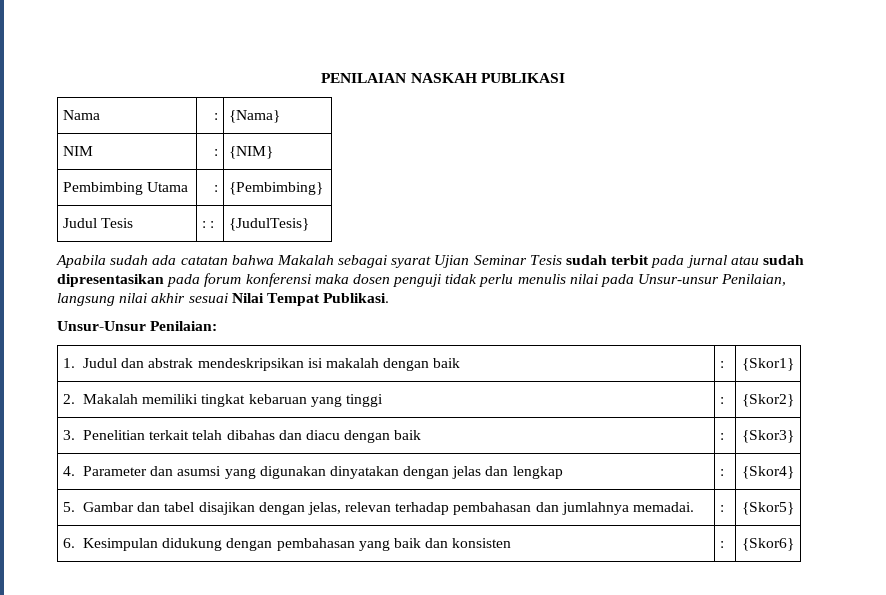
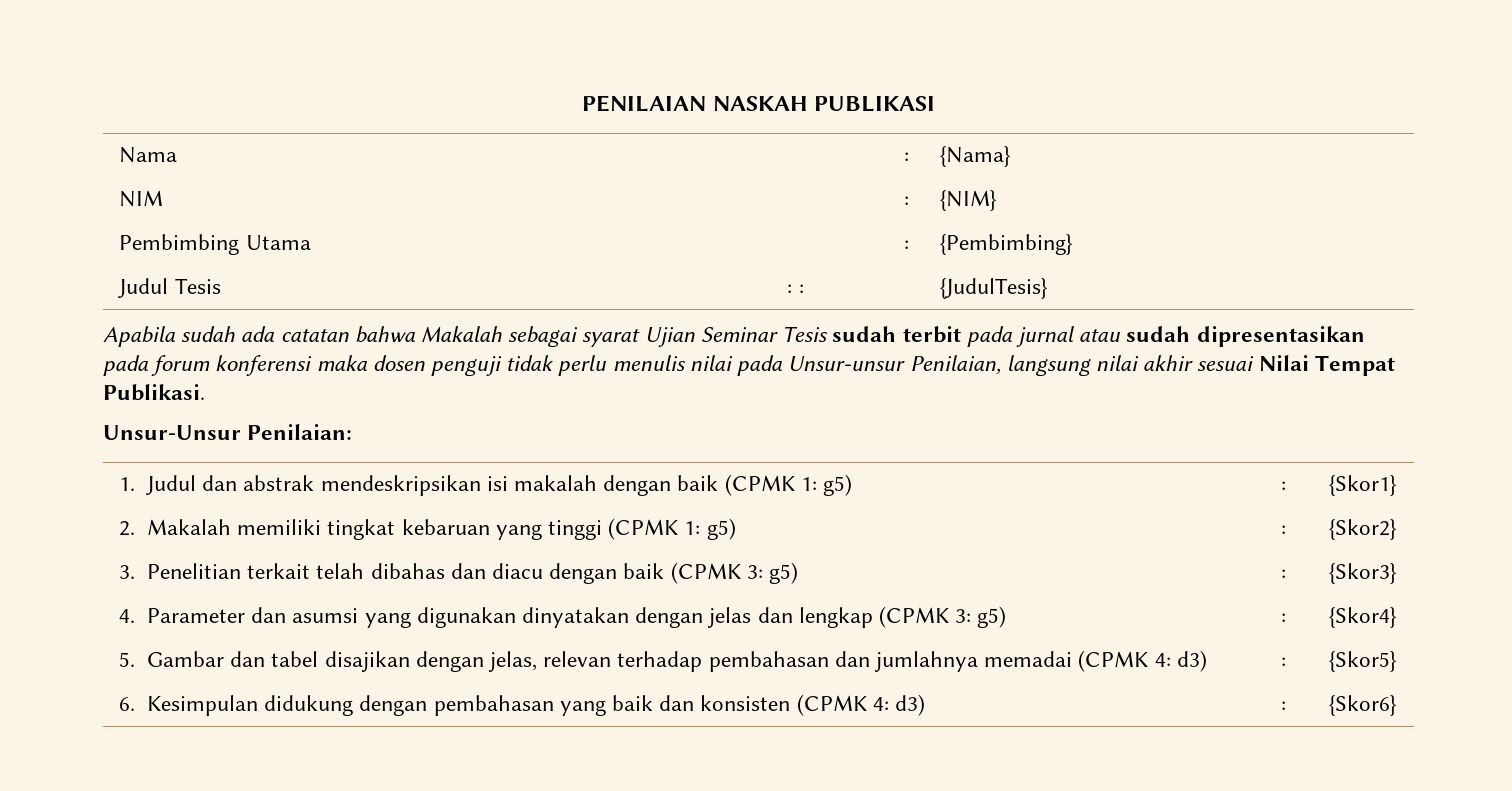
(461, 363) none -> [724,474,852,496] (CPMK 1: g5)
(383, 400) none -> [608,518,736,540] (CPMK 1: g5)
(422, 435) none -> [670,562,798,584] (CPMK 3: g5)
(563, 472) none -> [878,606,1007,628] (CPMK 3: g5)
[633,502,695,512] memadai. -> [984,650,1207,672] memadai (CPMK 4: d3)
(512, 543) none -> [796,694,925,716] (CPMK 4: d3)

